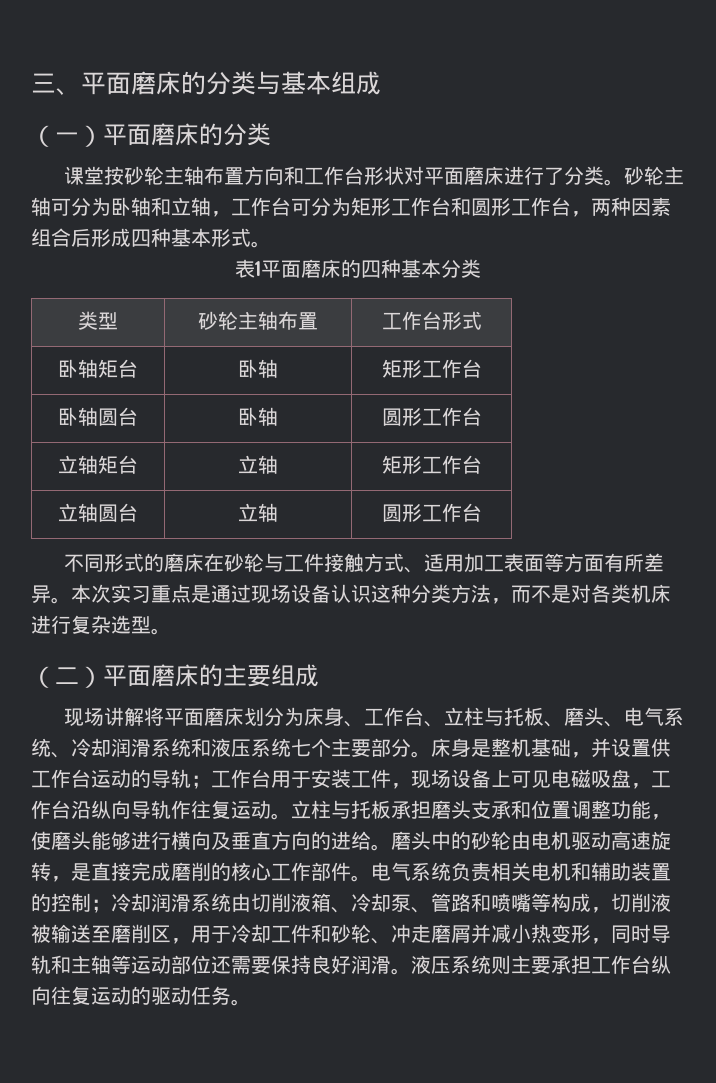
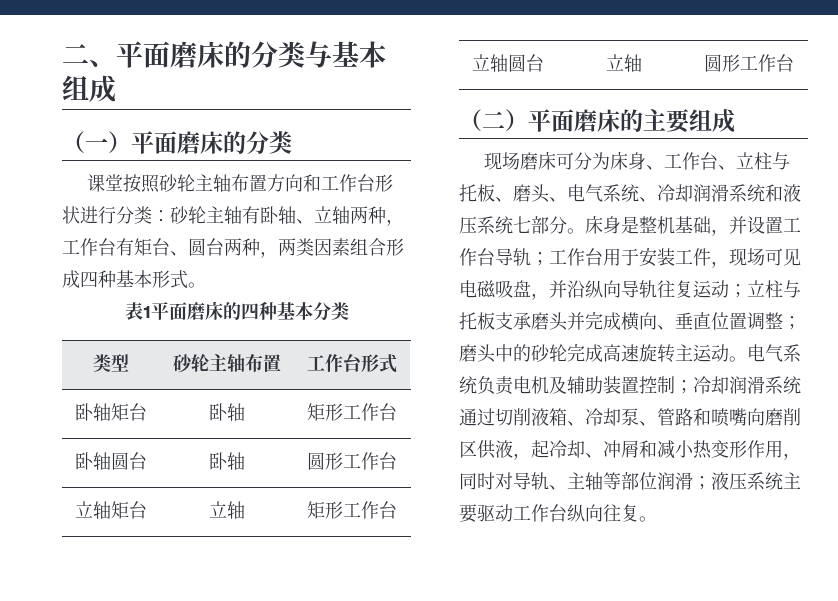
[31,73,56,93] 三 -> [62,44,89,65] 二
(125, 175) none -> [141,174,161,193] 照
[404,166,685,186] [31,197,631,217] 对平面磨床进行了分类。砂轮主轴可分为卧轴和立轴，工作台可分为矩形工作台和圆形工作台，两种 -> [80,206,404,226] [62,238,314,258] 进行分类：砂轮主轴有卧轴、立轴两种，工作台有矩台、圆台两种，两类
[71,228,91,247] 后 -> (386, 247) none
[64,553,665,573] [31,584,671,604] [31,615,171,635] // 不同形式的磨床在砂轮与工件接触方式、适用加工表面等方面有所差异。本次实习重点是通过现场设备认识这种分类方法，而不是对各类机床进行复杂选型。 -> (794, 63) none
[104,707,265,726] 讲解将平面磨床划 -> [520,151,575,170] 磨床可
[311,738,371,757] 个主要 -> (531, 224) none
[651,738,671,757] [31,769,151,788] 供工作台运动的 -> [783,217,801,232] [459,248,495,266] 工作台
[451,769,511,788] 设备上 -> (765, 257) none
[651,770,671,788] [31,800,71,819] 工作台 -> [549,280,567,298] 并
[171,800,671,820] [31,831,671,851] [31,862,351,882] 作往复运动。立柱与托板承担磨头支承和位置调整功能，使磨头能够进行横向及垂直方向的进给。磨头中的砂轮由电机驱动高速旋转，是直接完成磨削的核心工作部件 -> [657,280,801,298] [459,311,801,331] [459,343,729,363] 往复运动；立柱与托板支承磨头并完成横向、垂直位置调整；磨头中的砂轮完成高速旋转主运动
[491,862,591,881] 相关电机和 -> [513,376,567,394] 电机及
[31,893,51,912] 的 -> (639, 385) none
[231,893,251,912] 由 -> [459,408,495,426] 通过
[531,893,671,913] [31,924,671,944] [31,955,671,975] [31,986,231,1005] 等构成，切削液被输送至磨削区，用于冷却工件和砂轮、冲走磨屑并减小热变形，同时导轨和主轴等运动部位还需要保持良好润滑。液压系统则主要承担工作台纵向往复运动的驱动任务 -> [747,408,801,426] [459,440,801,460] [459,472,801,490] [459,504,639,523] 向磨削区供液，起冷却、冲屑和减小热变形作用，同时对导轨、主轴等部位润滑；液压系统主要驱动工作台纵向往复

